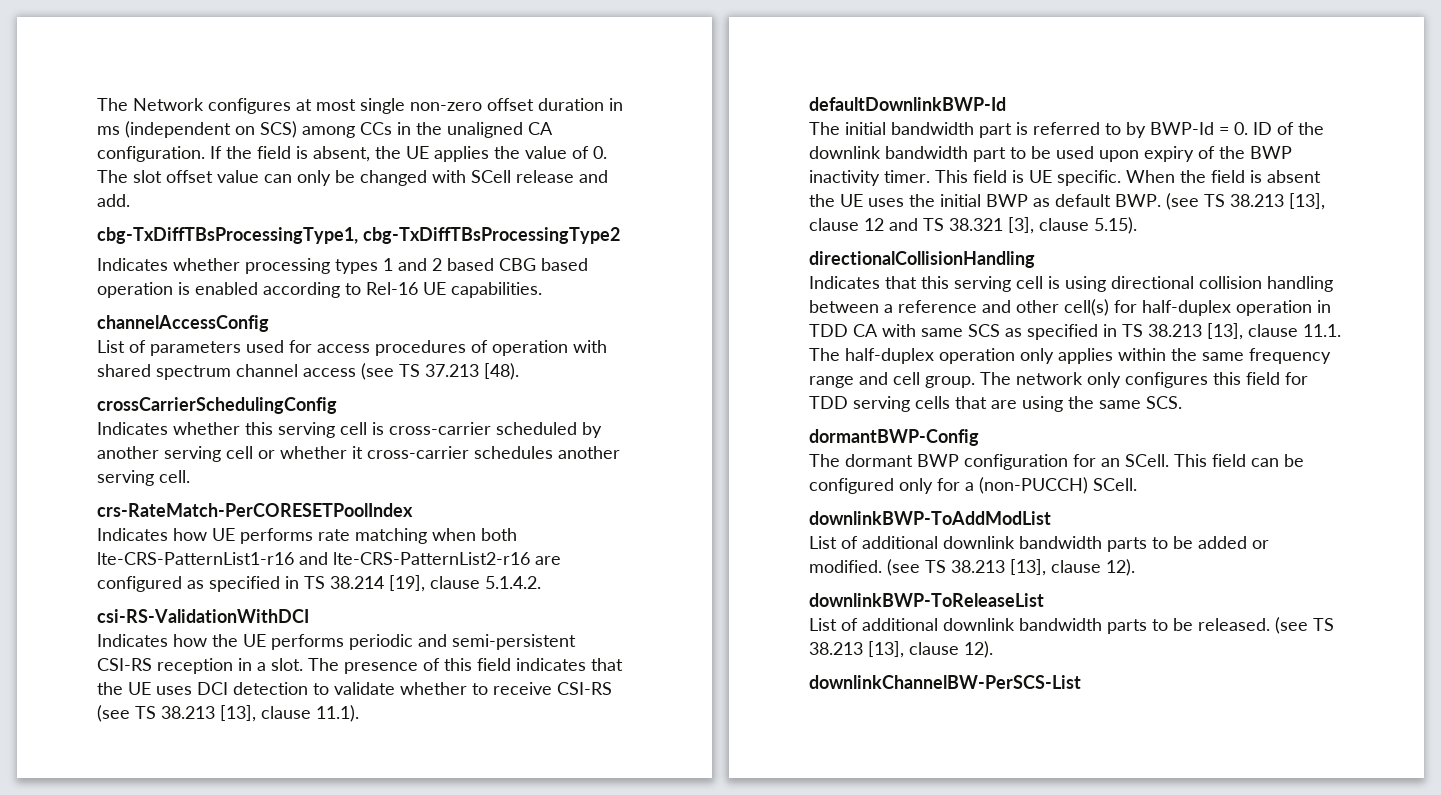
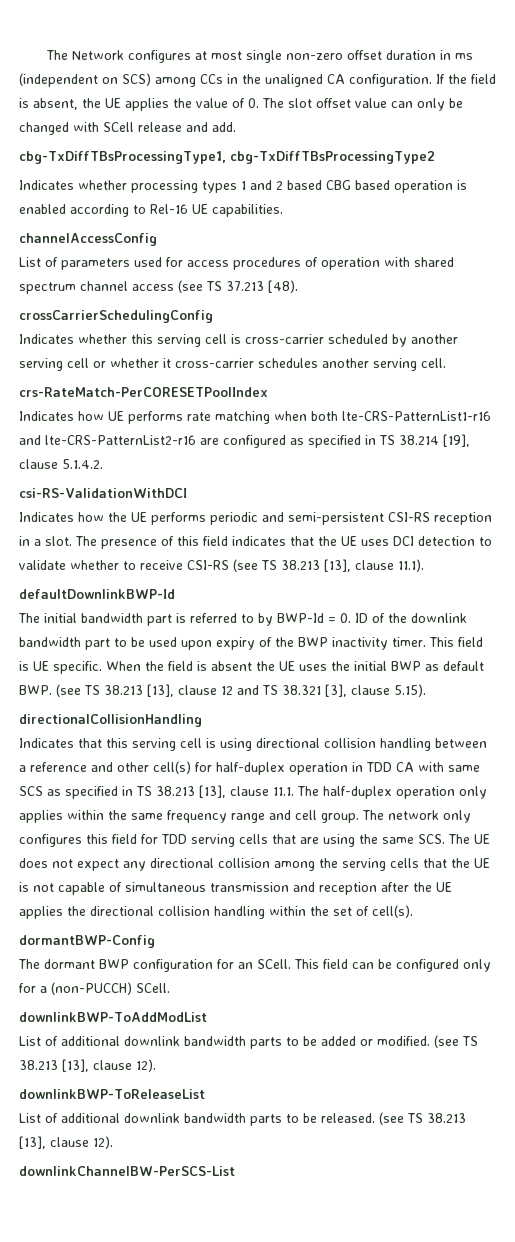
(1182, 402) none -> [448,834,490,844] [19,858,490,871] [19,882,452,895] [19,905,413,919] The UE does not expect any directional collision among the serving cells that the UE is not capable of simultaneous transmission and reception after the UE applies the directional collision handling within the set of cell(s).

